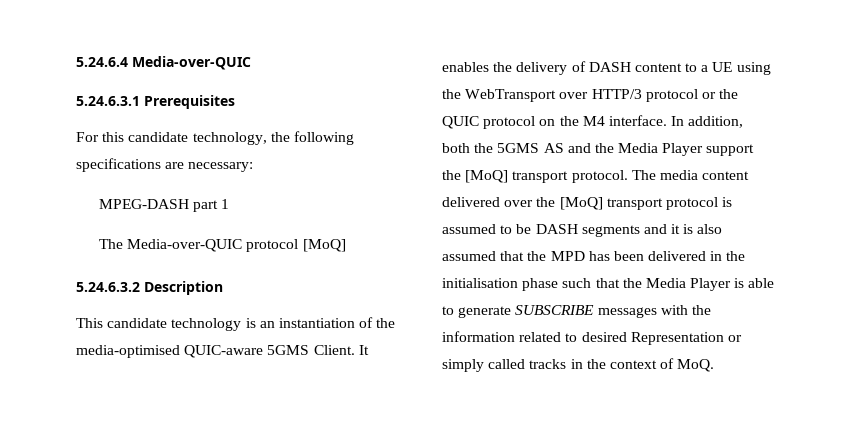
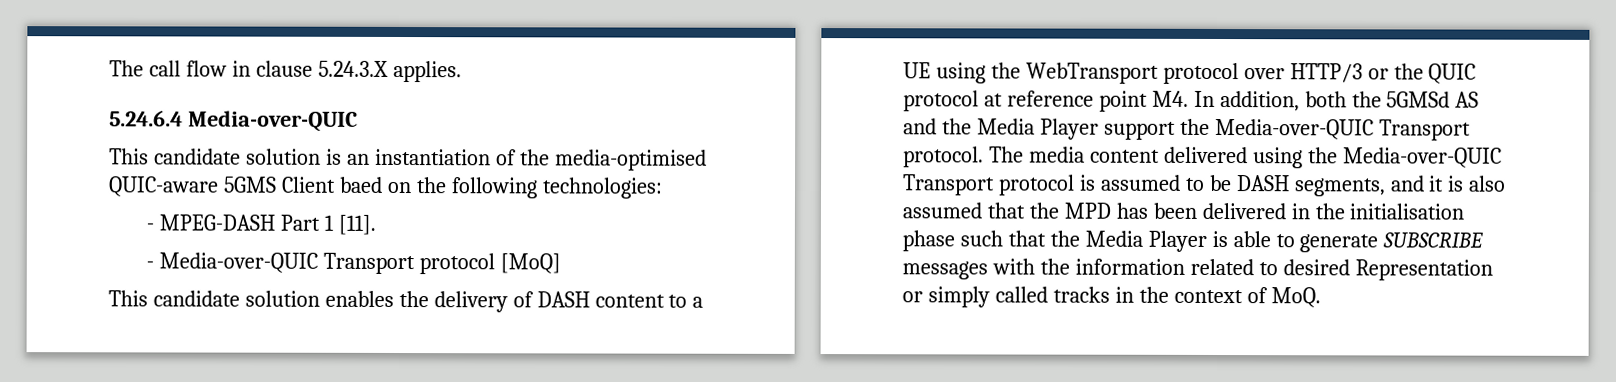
[76,56,251,70] [76,95,235,109] [76,131,354,145] [76,158,254,172] [98,199,230,212] [98,239,346,252] [76,281,223,295] [76,318,242,331] 5.24.6.4 Media-over-QUIC // 5.24.6.3.1 Prerequisites // For this candidate technology, the following specifications are necessary: // MPEG-DASH part 1 // The Media-over-QUIC protocol [MoQ] // 5.24.6.3.2 Description // This candidate technology -> [109,60,462,83] [109,110,358,132] [109,148,321,165] The call flow in clause 5.24.3.X applies. // 5.24.6.4 Media-over-QUIC // This candidate solution
[313,345,369,355] Client. It -> [280,176,663,199] [146,214,376,235] [146,252,561,275] [108,290,320,307] Client baed on the following technologies: // - MPEG-DASH Part 1 [11]. // - Media-over-QUIC Transport protocol [MoQ] // This candidate solution
(557, 95) none -> [1162,62,1239,85] protocol
[645,89,698,102] protocol -> (1363, 73) none
[539,115,667,126] on the M4 interface. -> [983,90,1189,112] at reference point M4.
[497,143,540,153] 5GMS -> [1386,91,1451,108] 5GMSd
[465,170,569,183] [MoQ] transport -> [1214,118,1471,141] Media-over-QUIC Transport
[504,197,663,210] over the [MoQ] transport -> [1252,147,1502,169] [902,174,995,196] using the Media-over-QUIC Transport
[581,225,640,237] segments -> [1293,178,1386,197] segments,

